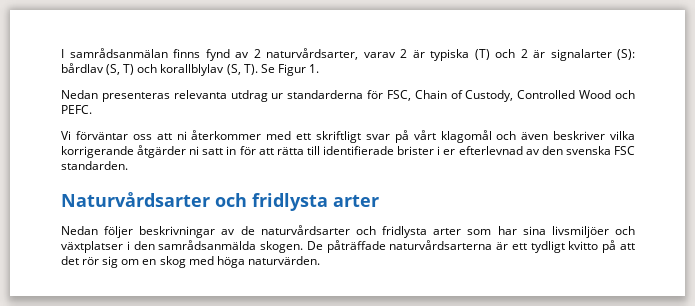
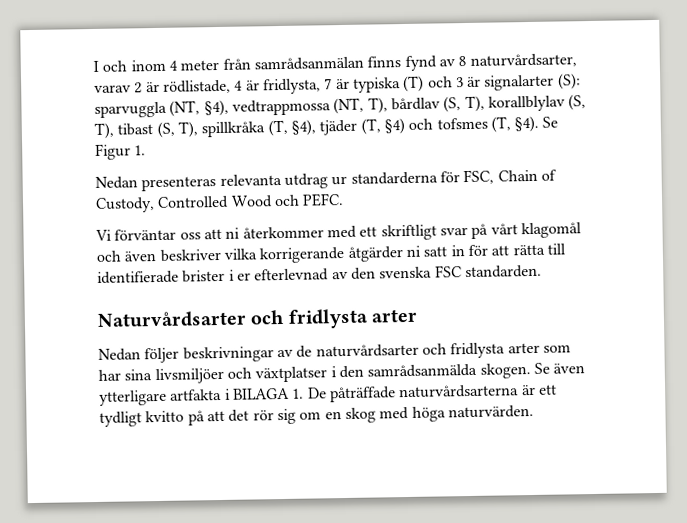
(64, 53) none -> [102,58,251,72] och inom 4 meter från
[253,49,261,58] 2 -> [458,55,467,67] 8
(425, 54) none -> [162,78,350,95] rödlistade, 4 är fridlysta, 7 är
[520,49,528,58] 2 -> [455,77,464,88] 3
[61,63,258,76] bårdlav (S, T) och korallblylav (S, T). -> [94,94,587,118] [94,115,540,139] sparvuggla (NT, §4), vedtrappmossa (NT, T), bårdlav (S, T), korallblylav (S, T), tibast (S, T), spillkråka (T, §4), tjäder (T, §4) och tofsmes (T, §4).
(304, 247) none -> [533,362,586,374] [99,387,305,406] Se även ytterligare artfakta i BILAGA 1.

